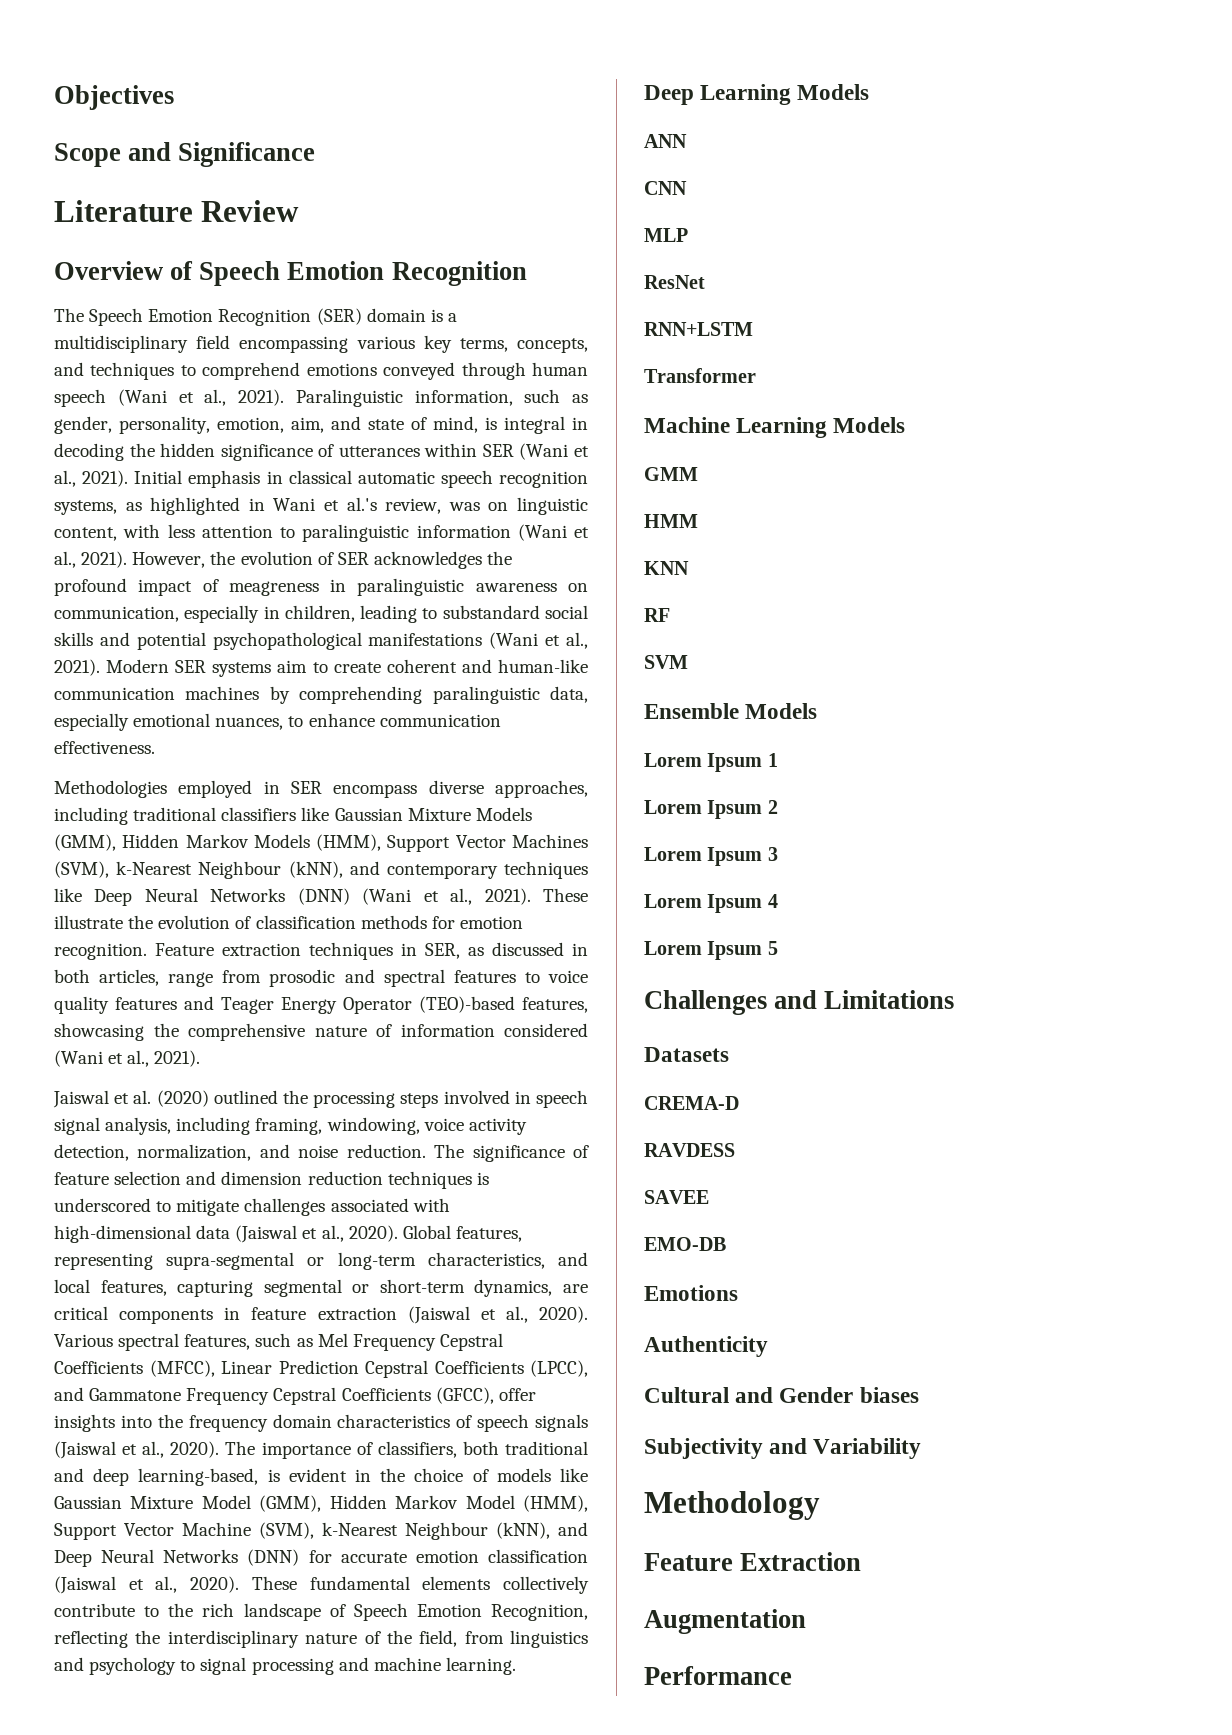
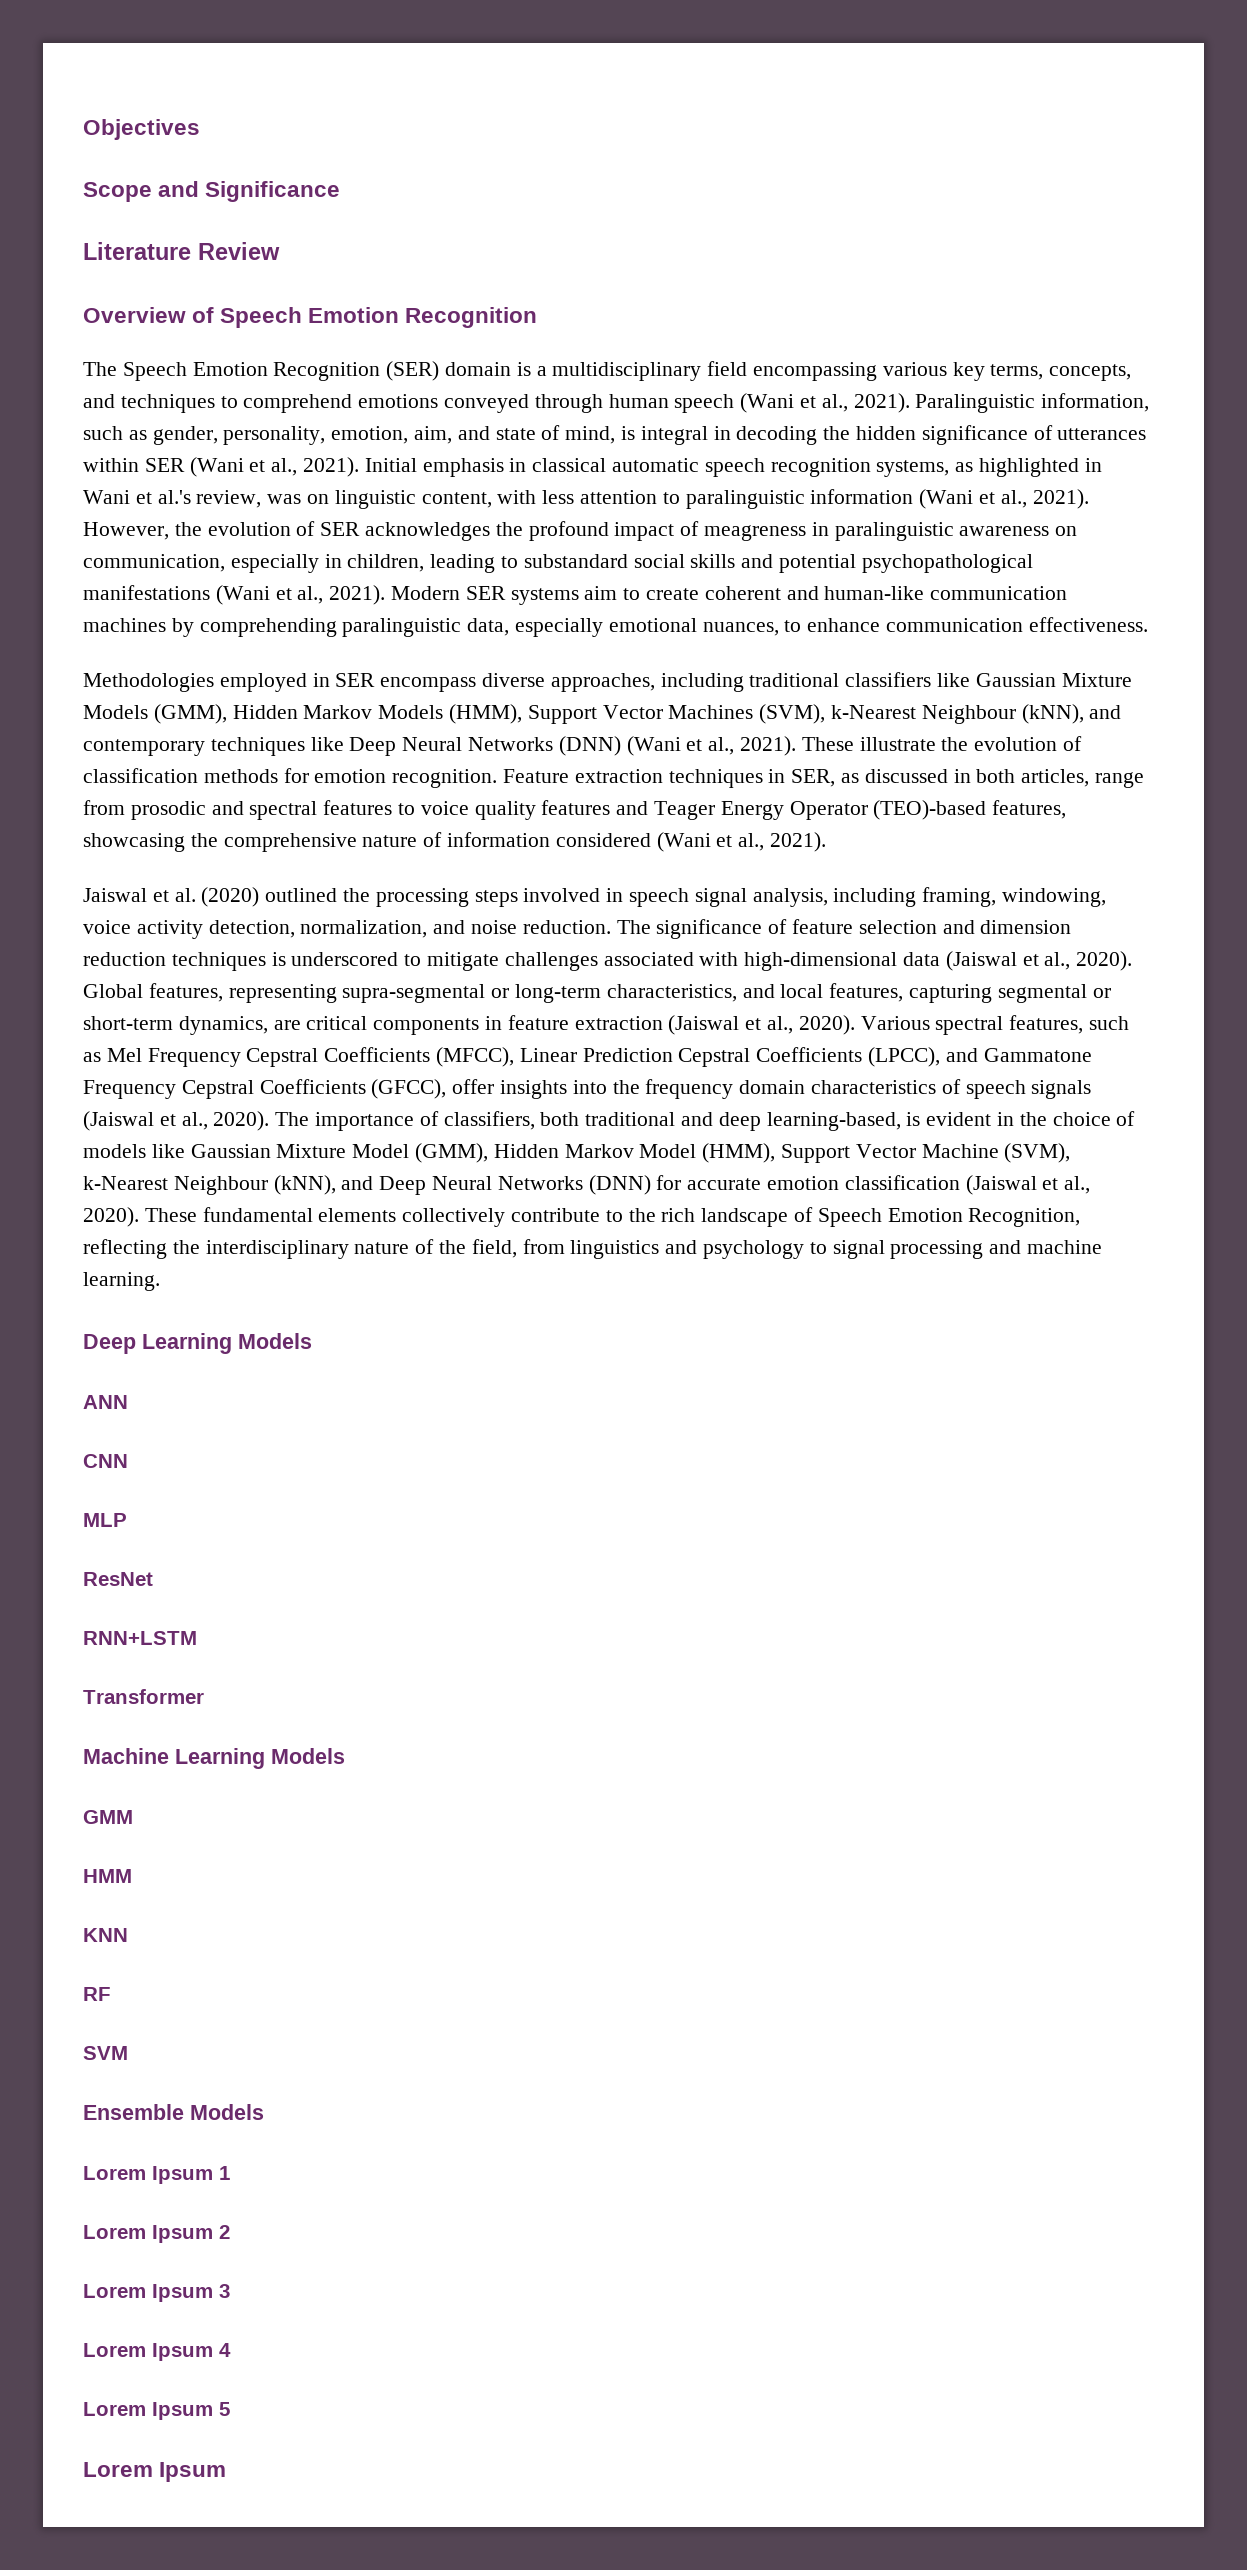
[644,990,955,1015] [644,1047,729,1062] [644,1096,739,1110] [644,1143,735,1157] [644,1190,709,1204] [644,1237,726,1251] [644,1285,738,1301] [644,1336,768,1357] [644,1387,919,1403] [644,1438,922,1459] [644,1491,820,1520] [644,1552,862,1571] [644,1609,806,1634] [644,1666,792,1685] Challenges and Limitations // Datasets // CREMA-D // RAVDESS // SAVEE // EMO-DB // Emotions // Authenticity // Cultural and Gender biases // Subjectivity and Variability // Methodology // Feature Extraction // Augmentation // Performance -> [83,2462,227,2482] Lorem Ipsum

